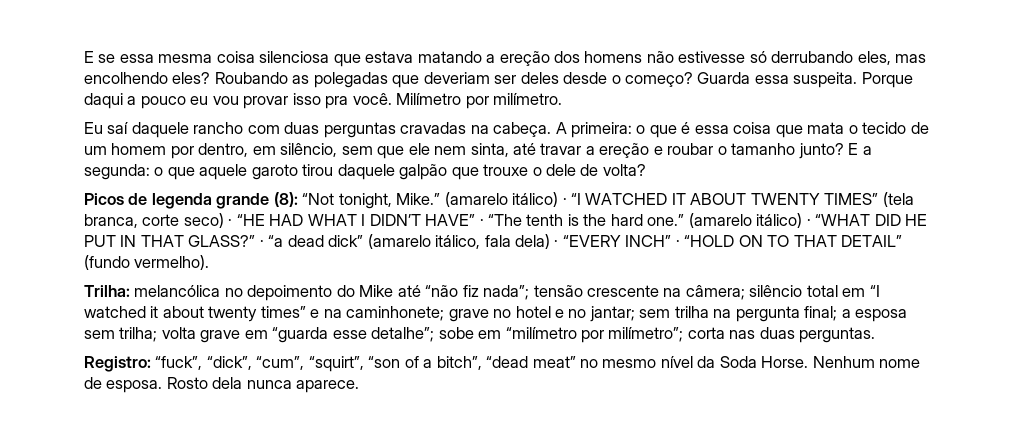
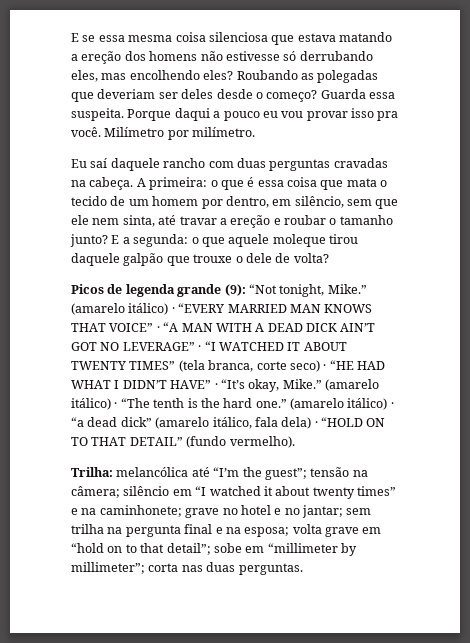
[251,164,298,180] garoto -> [272,234,326,247] moleque
[273,192,298,207] (8): -> [224,284,246,296] (9):
(567, 201) none -> [178,303,373,313] [71,322,376,332] [71,342,202,351] “EVERY MARRIED MAN KNOWS THAT VOICE” · “A MAN WITH A DEAD DICK AIN’T GOT NO LEVERAGE” ·
(484, 222) none -> [220,379,379,392] [71,398,118,410] “It’s okay, Mike.” (amarelo itálico) ·
[815,214,928,226] [84,235,264,247] “WHAT DID HE PUT IN THAT GLASS?” · -> (394, 405) none
[562,235,680,247] “EVERY INCH” · -> (318, 424) none
[224,285,660,301] no depoimento do Mike até “não fiz nada”; tensão crescente -> [191,467,350,480] até “I’m the guest”; tensão
[806,285,838,297] total -> (170, 491) none
[804,306,908,322] [84,327,876,343] [84,356,921,372] [84,377,360,393] final; a esposa sem trilha; volta grave em “guarda esse detalhe”; sobe em “milímetro por milímetro”; corta nas duas perguntas. // Registro: “fuck”, “dick”, “cum”, “squirt”, “son of a bitch”, “dead meat” no mesmo nível da Soda Horse. Nenhum nome de esposa. Rosto dela nunca aparece. -> [184,524,382,537] [71,543,357,556] [71,562,303,575] final e na esposa; volta grave em “hold on to that detail”; sobe em “millimeter by millimeter”; corta nas duas perguntas.

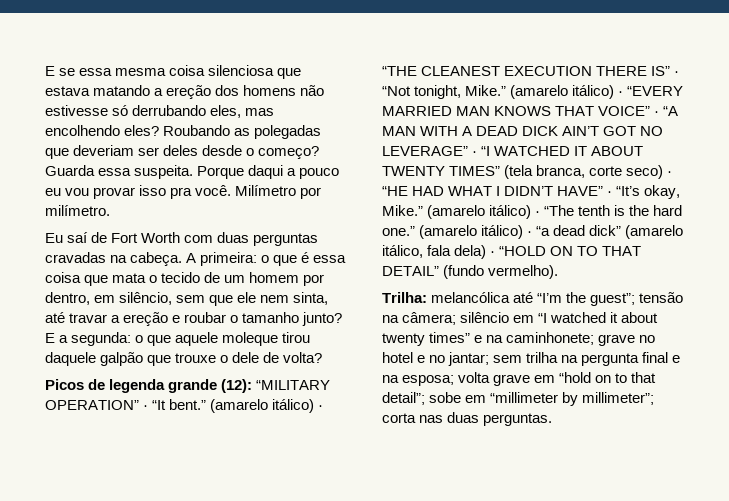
[110,158,206,171] daquele rancho -> [91,232,181,243] de Fort Worth
[224,284,246,296] (9): -> [221,379,331,393] [45,399,324,413] [382,66,680,76] (12): “MILITARY OPERATION” · “It bent.” (amarelo itálico) · “THE CLEANEST EXECUTION THERE IS” ·

